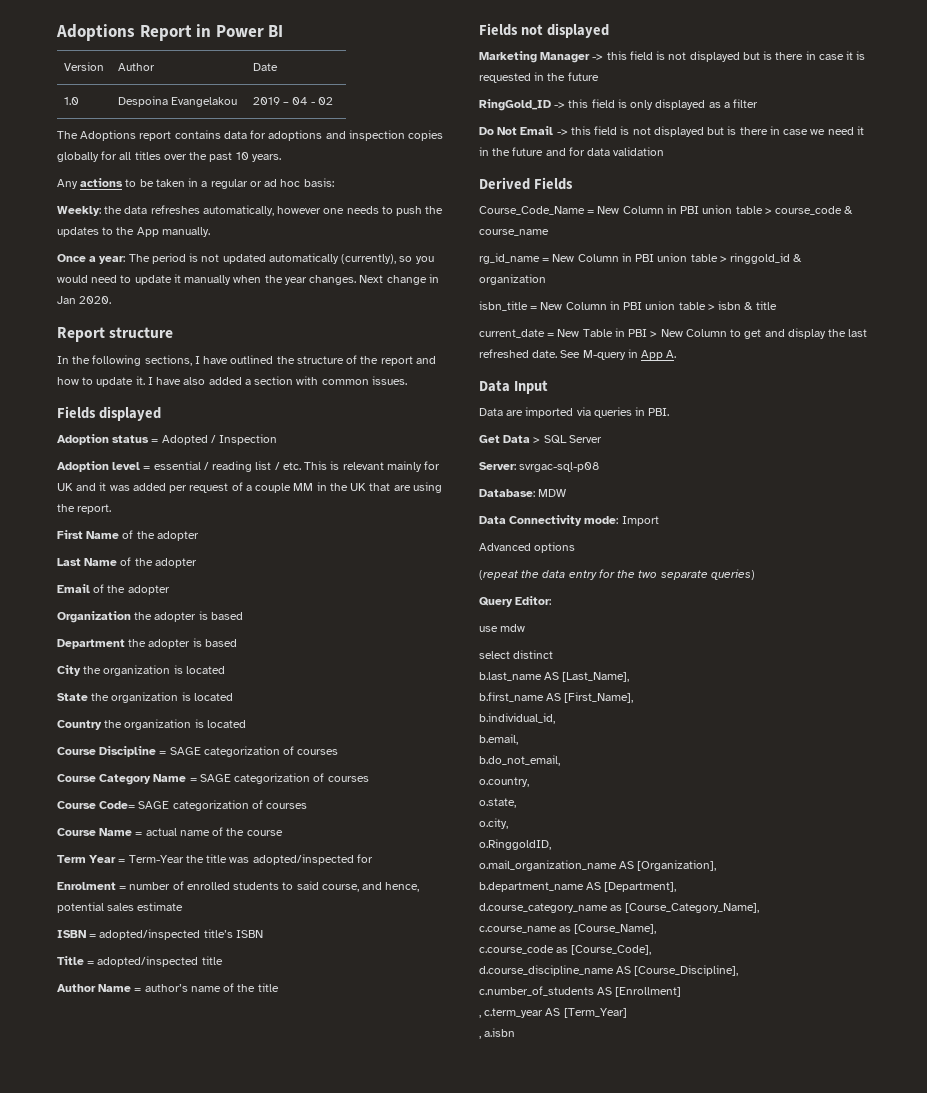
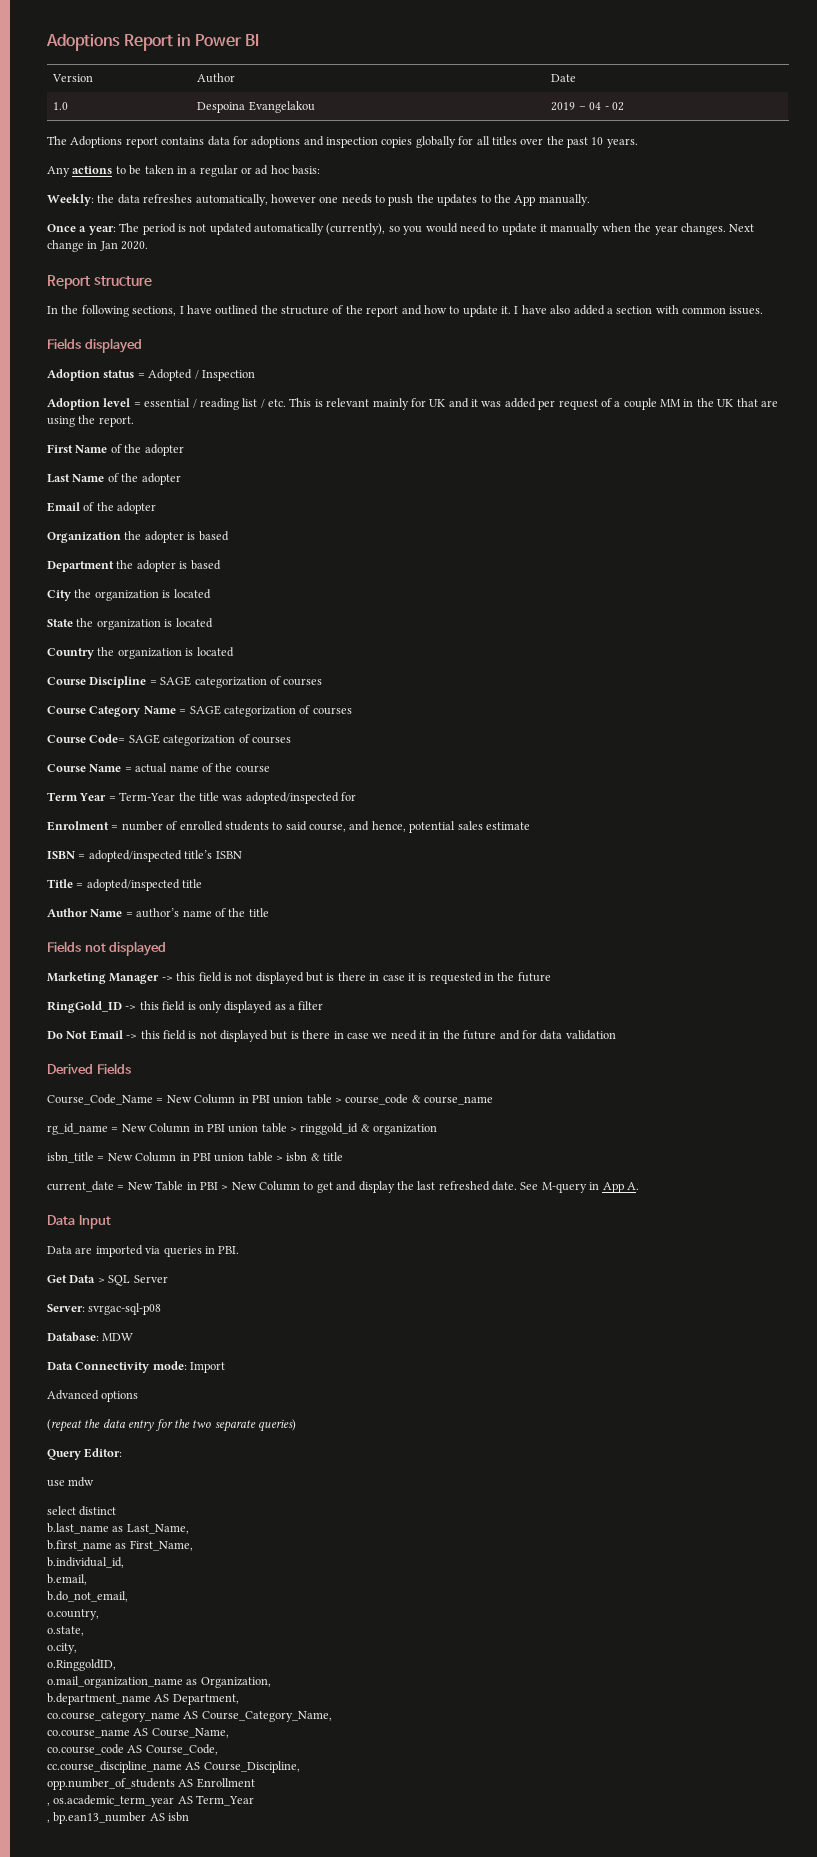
[544,672,630,682] AS [Last_Name], -> [112,1524,189,1534] as Last_Name,
[546,692,634,703] AS [First_Name], -> [115,1540,193,1551] as First_Name,
[619,860,717,871] AS [Organization], -> [186,1677,271,1688] as Organization,
[604,882,677,892] [479,903,760,913] [479,924,657,934] [479,945,652,955] [479,965,739,976] [479,986,682,997] [479,1008,627,1018] [479,1028,516,1039] [Department], // d.course_category_name as [Course_Category_Name], // c.course_name as [Course_Name], // c.course_code as [Course_Code], // d.course_discipline_name AS [Course_Discipline], // c.number_of_students AS [Enrollment] // , c.term_year AS [Term_Year] // , a.isbn -> [172,1694,239,1705] [47,1711,332,1722] [47,1728,229,1738] [47,1744,218,1755] [47,1761,300,1773] [47,1778,255,1790] [47,1795,255,1807] [47,1812,190,1824] Department, // co.course_category_name AS Course_Category_Name, // co.course_name AS Course_Name, // co.course_code AS Course_Code, // cc.course_discipline_name AS Course_Discipline, // opp.number_of_students AS Enrollment // , os.academic_term_year AS Term_Year // , bp.ean13_number AS isbn

